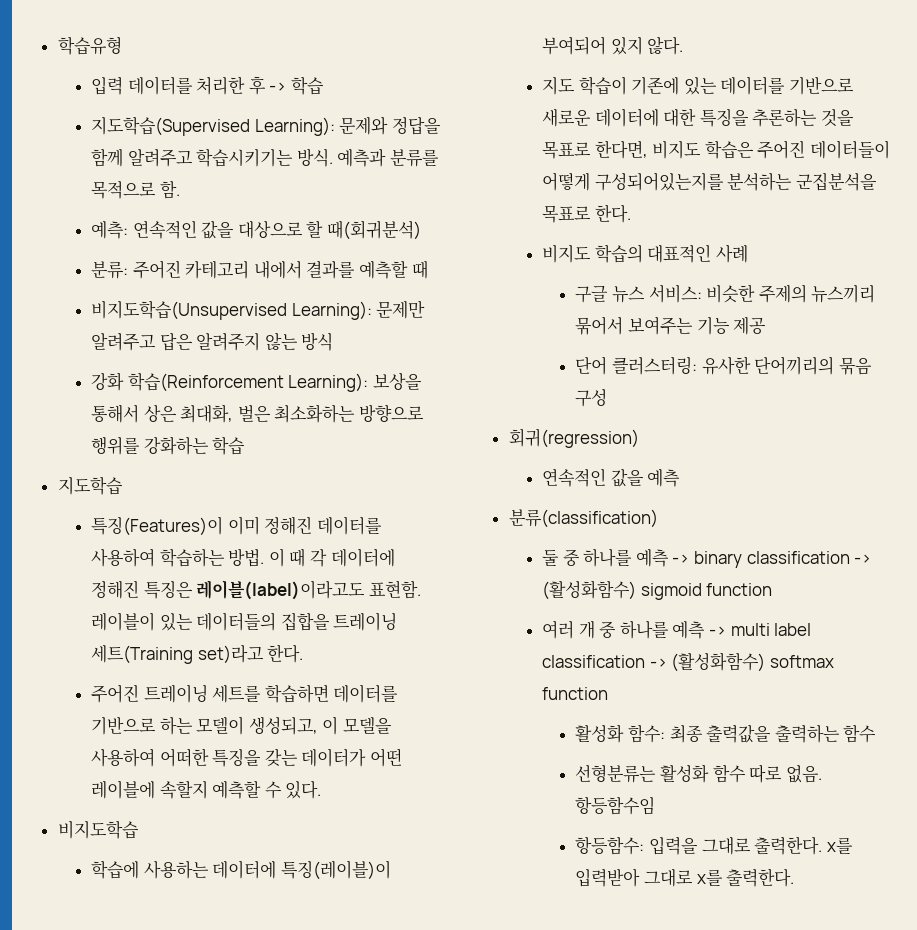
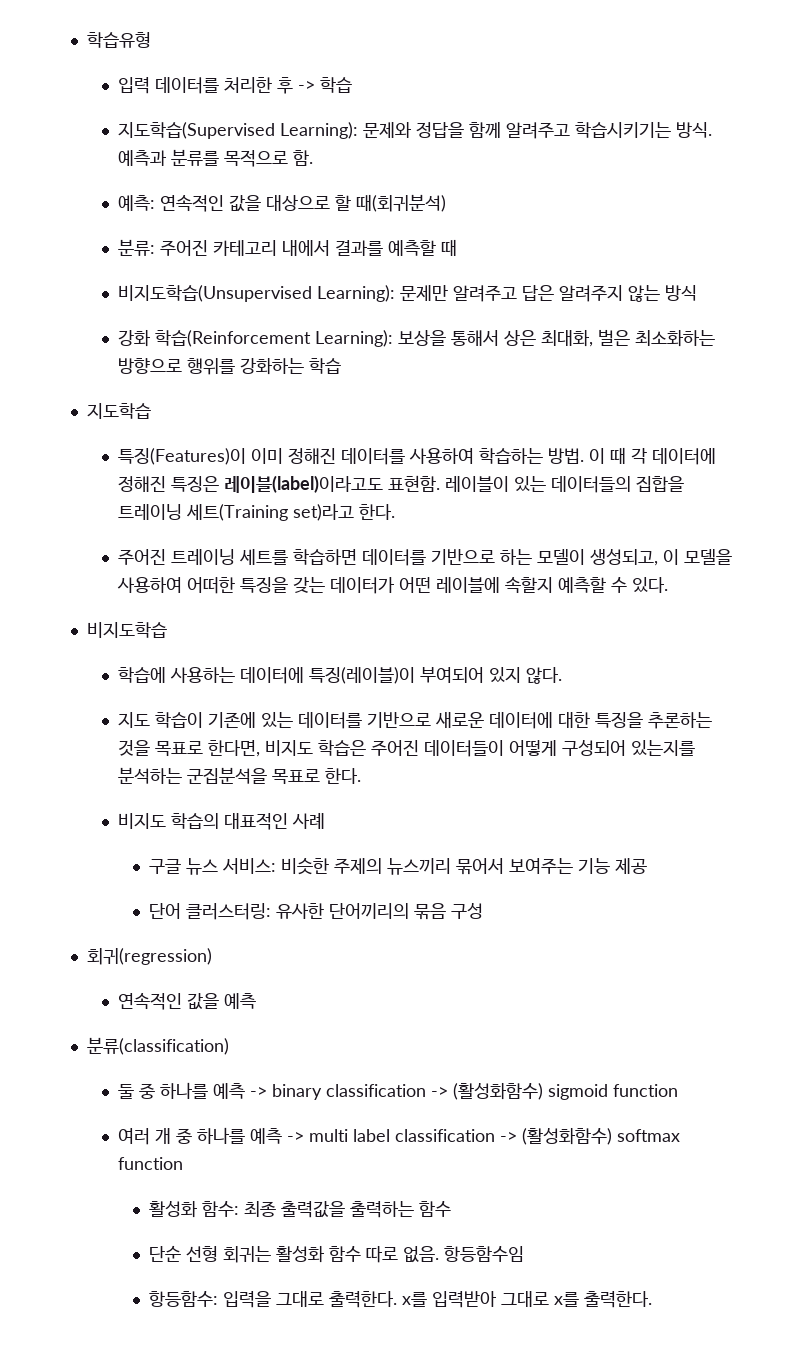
[594,172,724,191] 구성되어있는지를 -> [561,740,695,756] 구성되어 있는지를
[575,764,657,783] 선형분류는 -> [149,1245,272,1263] 단순 선형 회귀는

